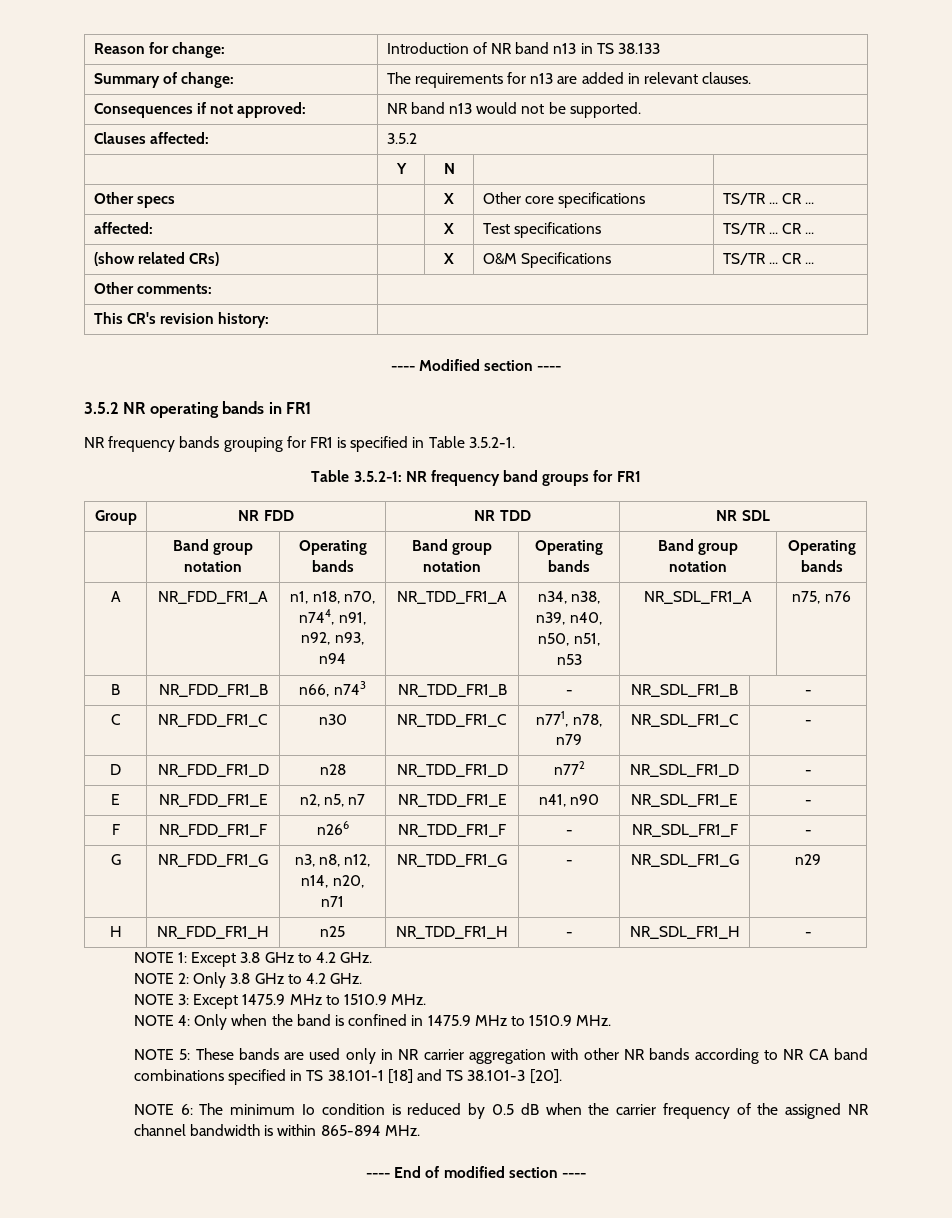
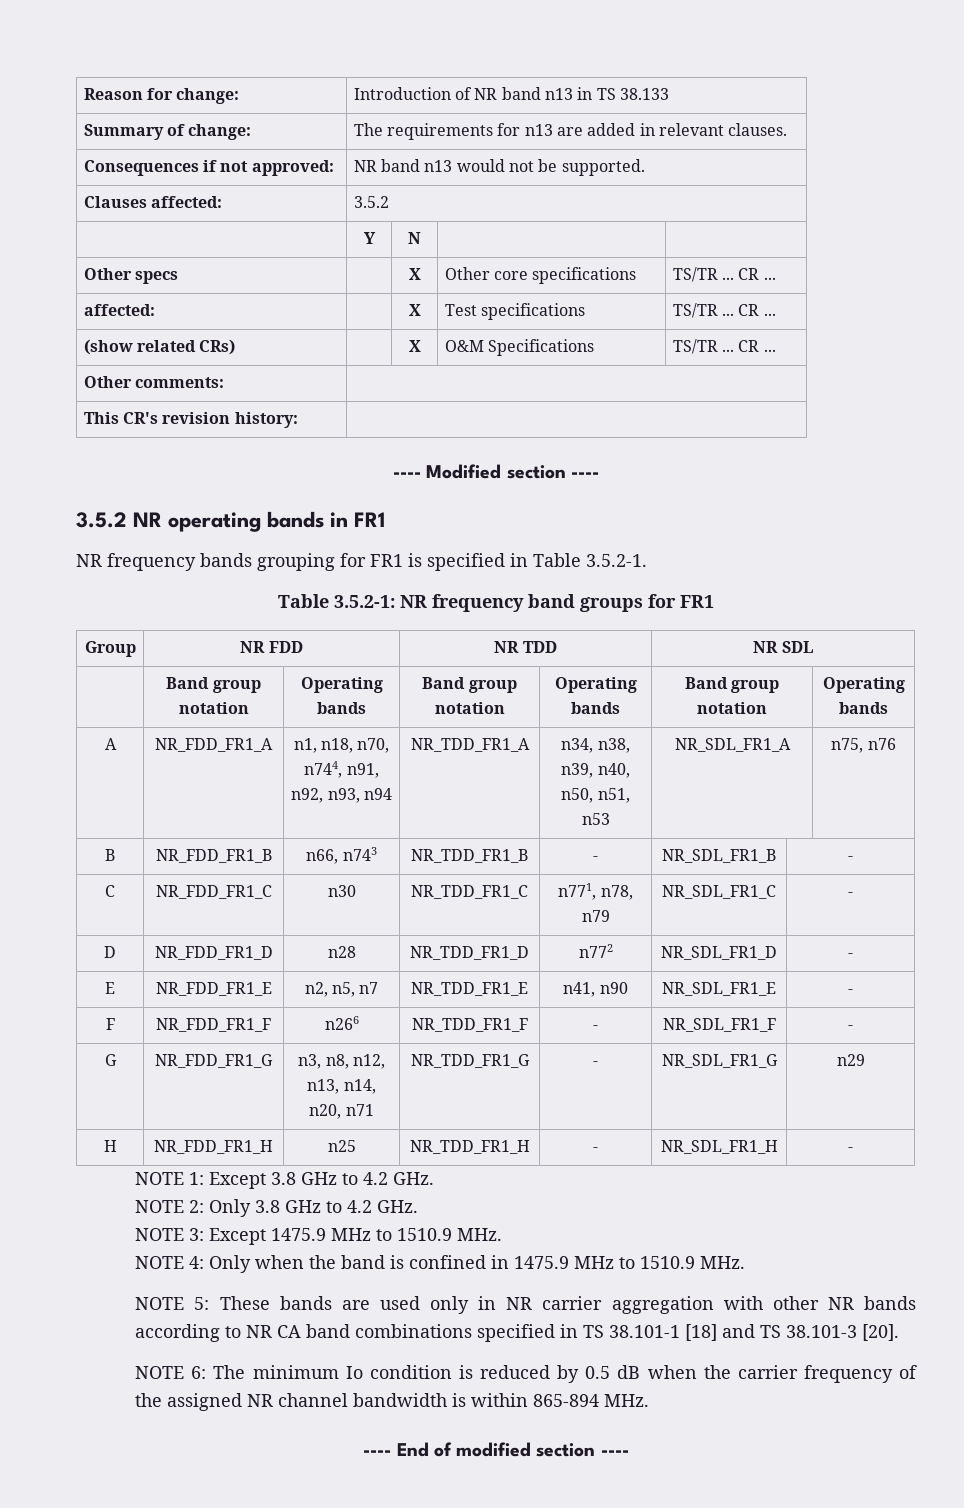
(371, 860) none -> [307,1079,340,1094] n13,

